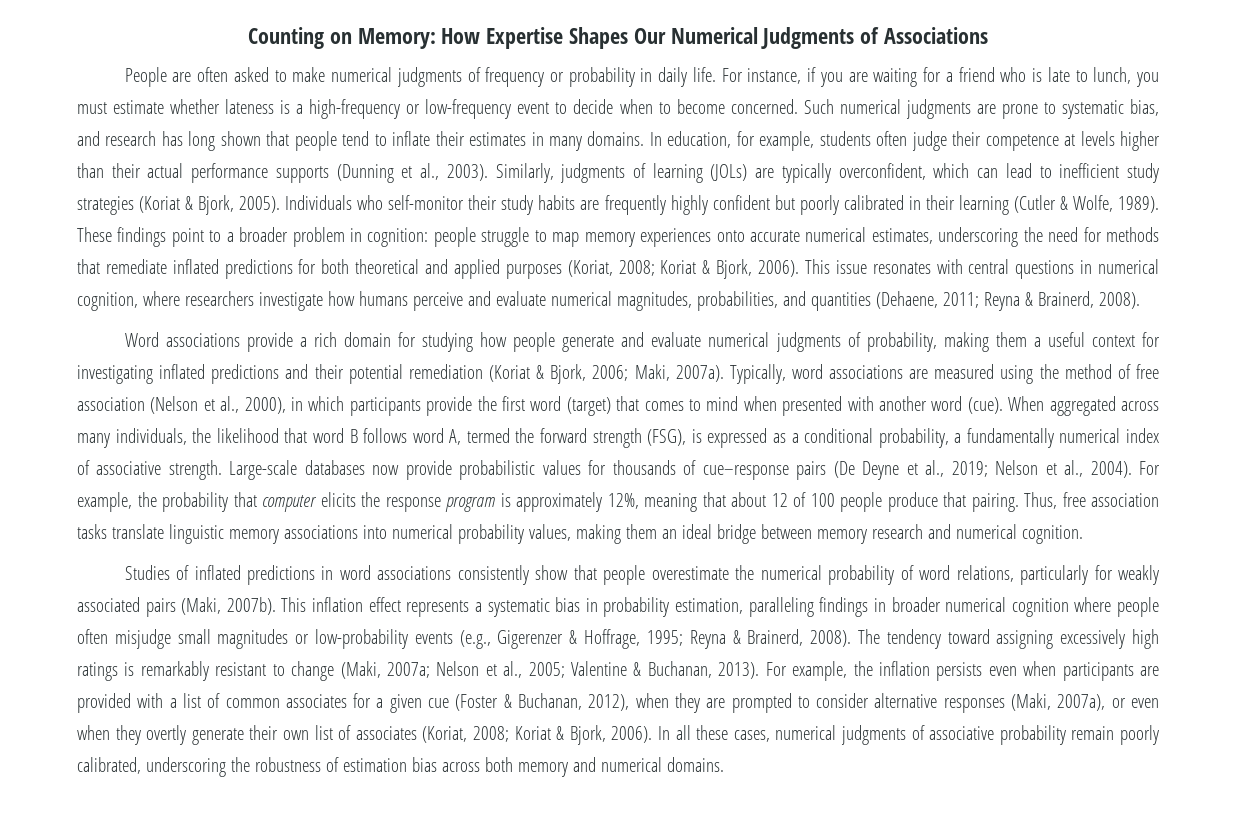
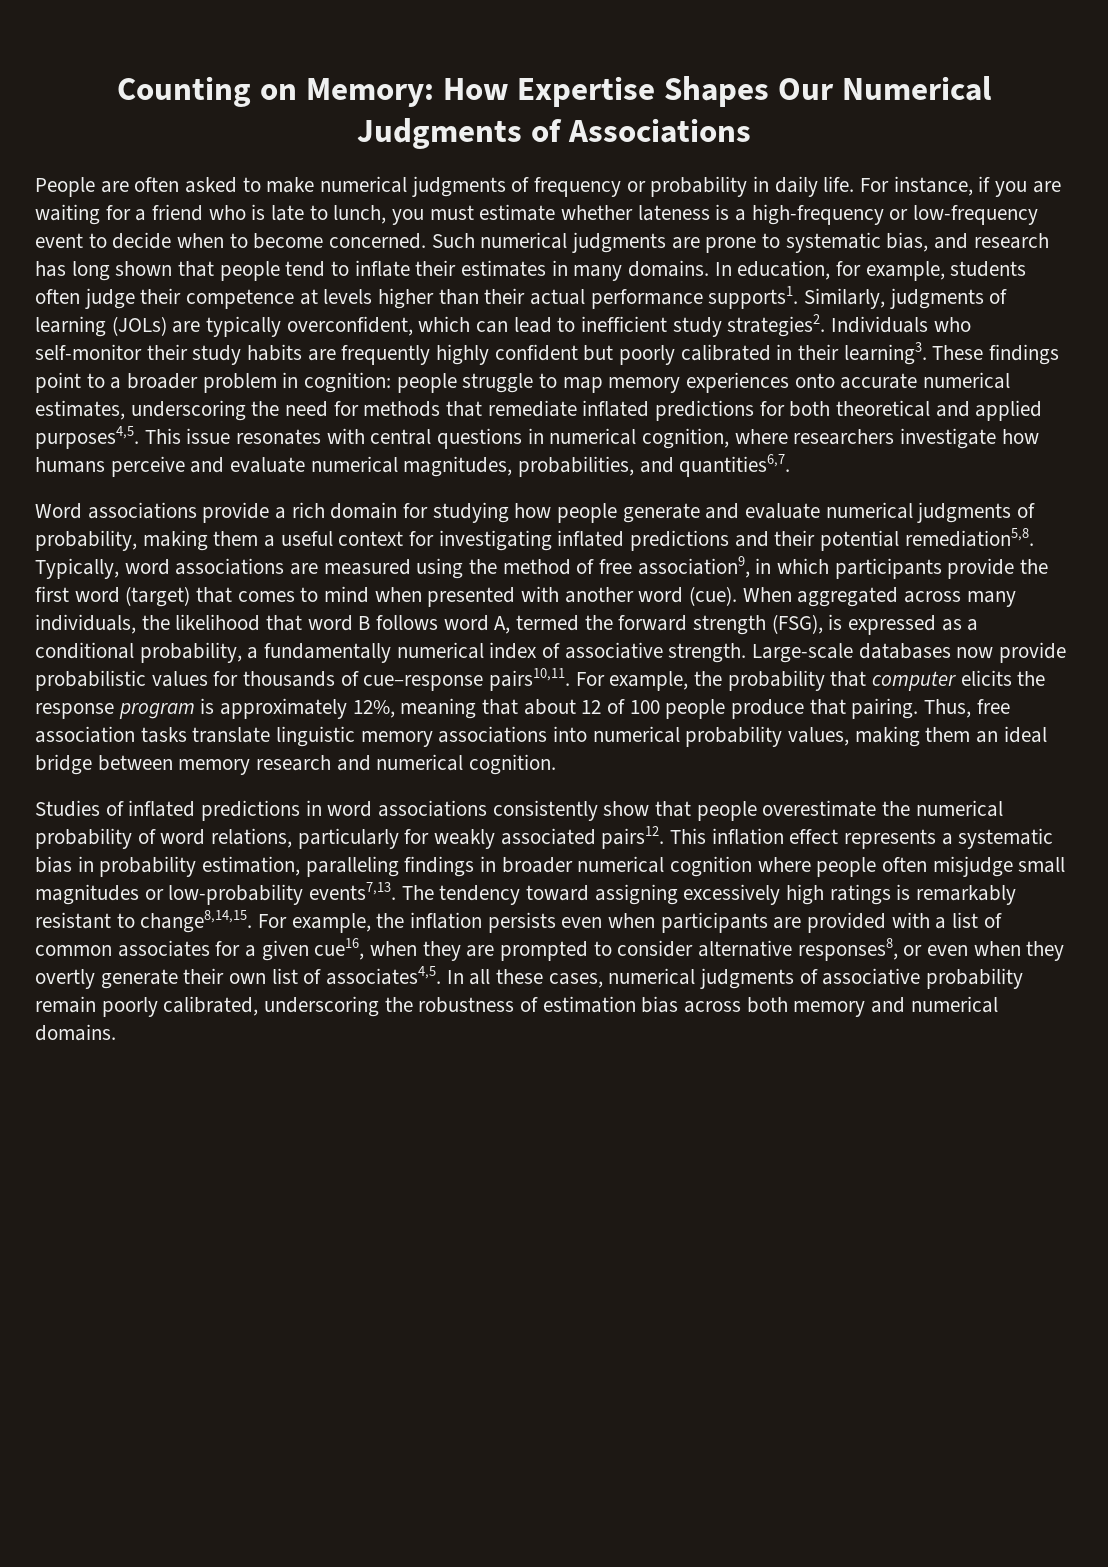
[275,163,488,183] supports (Dunning et al., 2003). -> [708,286,799,309] supports1.
[77,195,281,215] strategies (Koriat & Bjork, 2005). -> [727,314,826,337] strategies2.
[958,195,1159,215] learning (Cutler & Wolfe, 1989). -> [843,342,927,365] learning3.
[505,259,800,279] purposes (Koriat, 2008; Koriat & Bjork, 2006). -> [35,426,139,449] purposes4,5.
[810,291,1140,311] quantities (Dehaene, 2011; Reyna & Brainerd, 2008). -> [679,454,791,477] quantities6,7.
[408,364,724,384] remediation (Koriat & Bjork, 2006; Maki, 2007a). -> [904,528,1034,547] remediation5,8.
[77,396,286,414] association (Nelson et al., 2000), -> [637,556,750,578] association9,
[796,460,1132,480] pairs (De Deyne et al., 2019; Nelson et al., 2004). -> [489,668,571,691] pairs10,11.
[145,597,276,617] pairs (Maki, 2007b). -> [601,826,665,849] pairs12.
[414,629,852,649] events (e.g., Gigerenzer & Hoffrage, 1995; Reyna & Brainerd, 2008). -> [309,882,397,900] events7,13.
[291,661,760,681] change (Maki, 2007a; Nelson et al., 2005; Valentine & Buchanan, 2013). -> [140,910,253,933] change8,14,15.
[428,693,630,711] cue (Foster & Buchanan, 2012), -> [314,938,365,960] cue16,
[943,693,1106,713] responses (Maki, 2007a), -> [797,938,898,961] responses8,
[355,725,653,745] associates (Koriat, 2008; Koriat & Bjork, 2006). -> [326,966,442,985] associates4,5.

